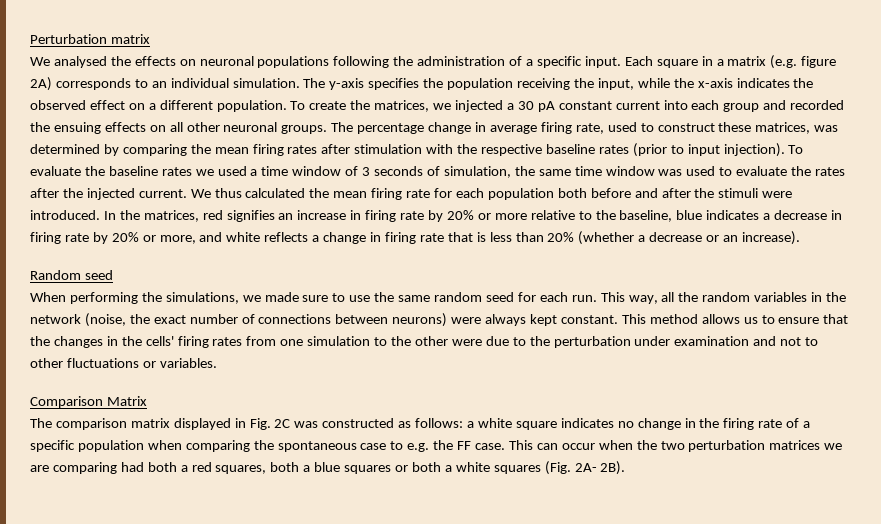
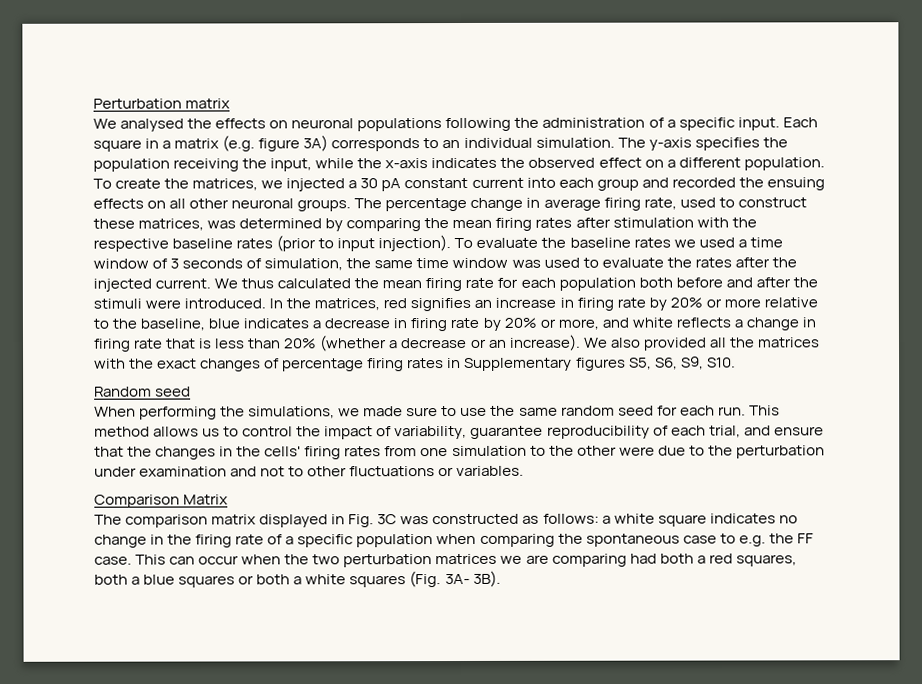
[30,77,52,91] 2A) -> [303,135,329,152] 3A)
(800, 238) none -> [582,337,820,351] [94,356,736,372] We also provided all the matrices with the exact changes of percentage firing rates in Supplementary figures S5, S6, S9, S10.
[628,292,847,304] [30,313,775,327] way, all the random variables in the network (noise, the exact number of connections between neurons) were always kept constant. This method allows us to -> [94,425,771,440] method allows us to control the impact of variability, guarantee reproducibility of each trial, and
[274,419,291,428] 2C -> [377,514,398,525] 3C
[574,461,626,475] 2A- 2B). -> [444,570,501,587] 3A- 3B).

